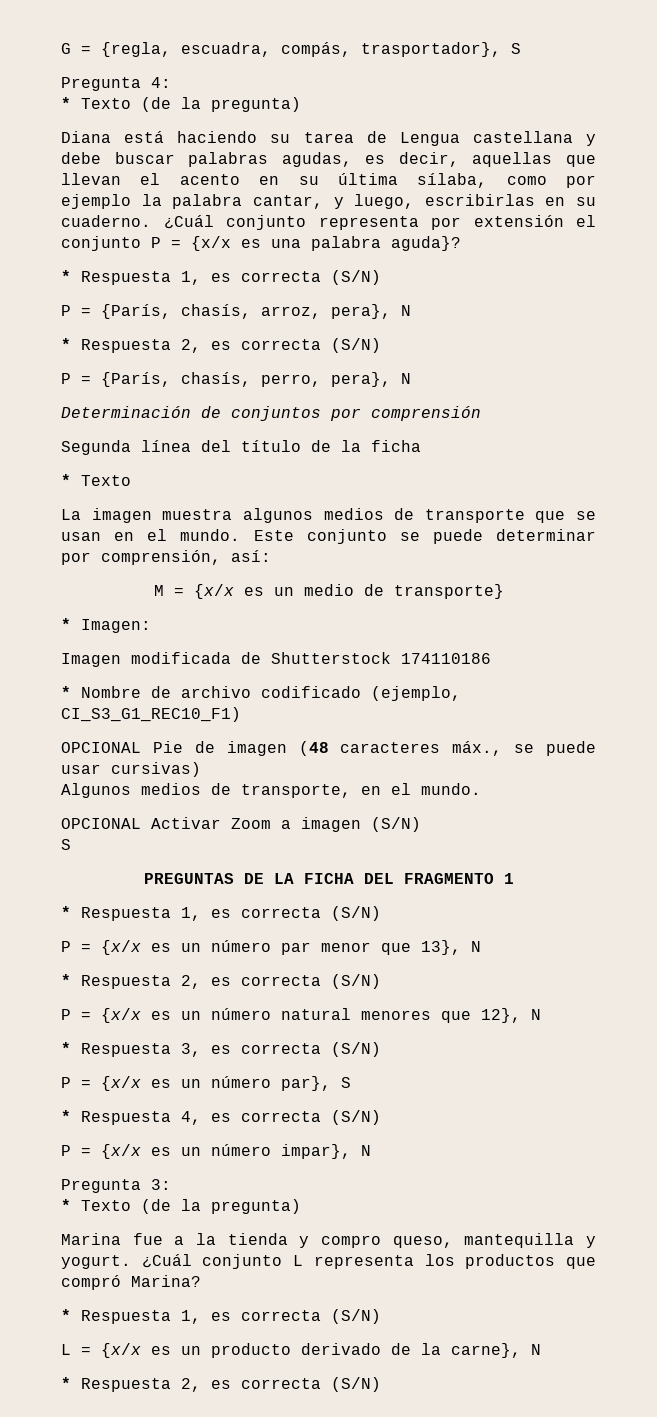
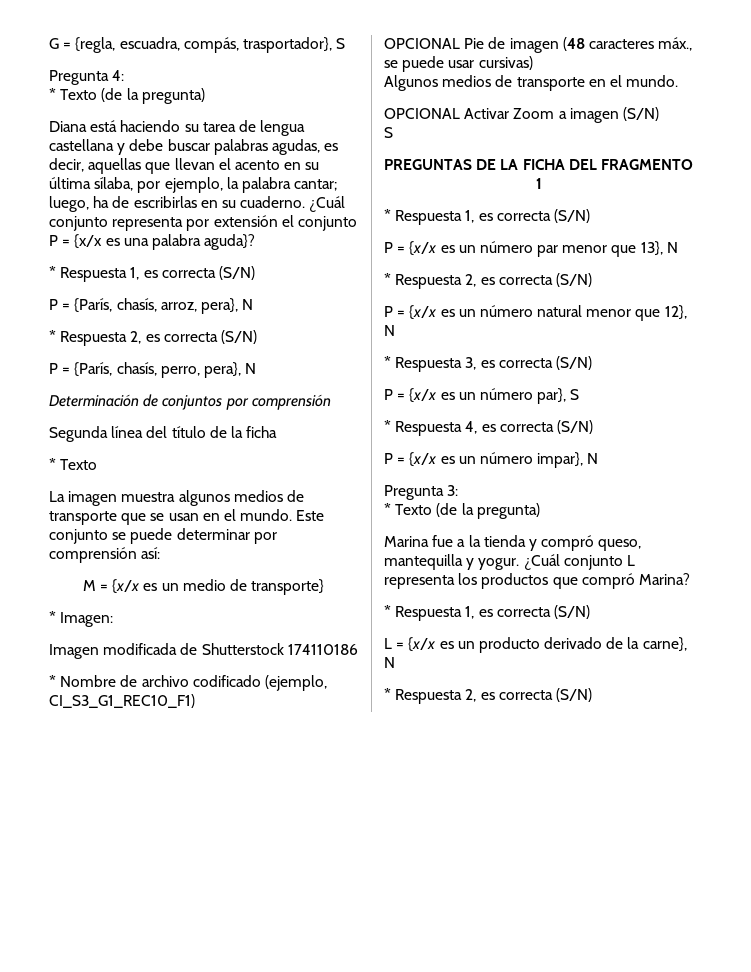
[399,132,460,146] Lengua -> [260,120,306,136] lengua
[506,175,596,188] [61,194,415,209] como por ejemplo la palabra cantar, y luego, -> [137,177,338,193] [49,196,130,212] por ejemplo, la palabra cantar; luego, ha de
[101,550,221,565] comprensión, -> [49,547,137,563] comprensión
[241,784,351,798] transporte, -> [516,77,585,91] transporte
[361,1010,431,1020] menores -> [586,309,632,317] menor
[321,1235,381,1248] compro -> [541,535,595,551] compró
[61,1255,131,1269] yogurt. -> [478,558,520,570] yogur.

